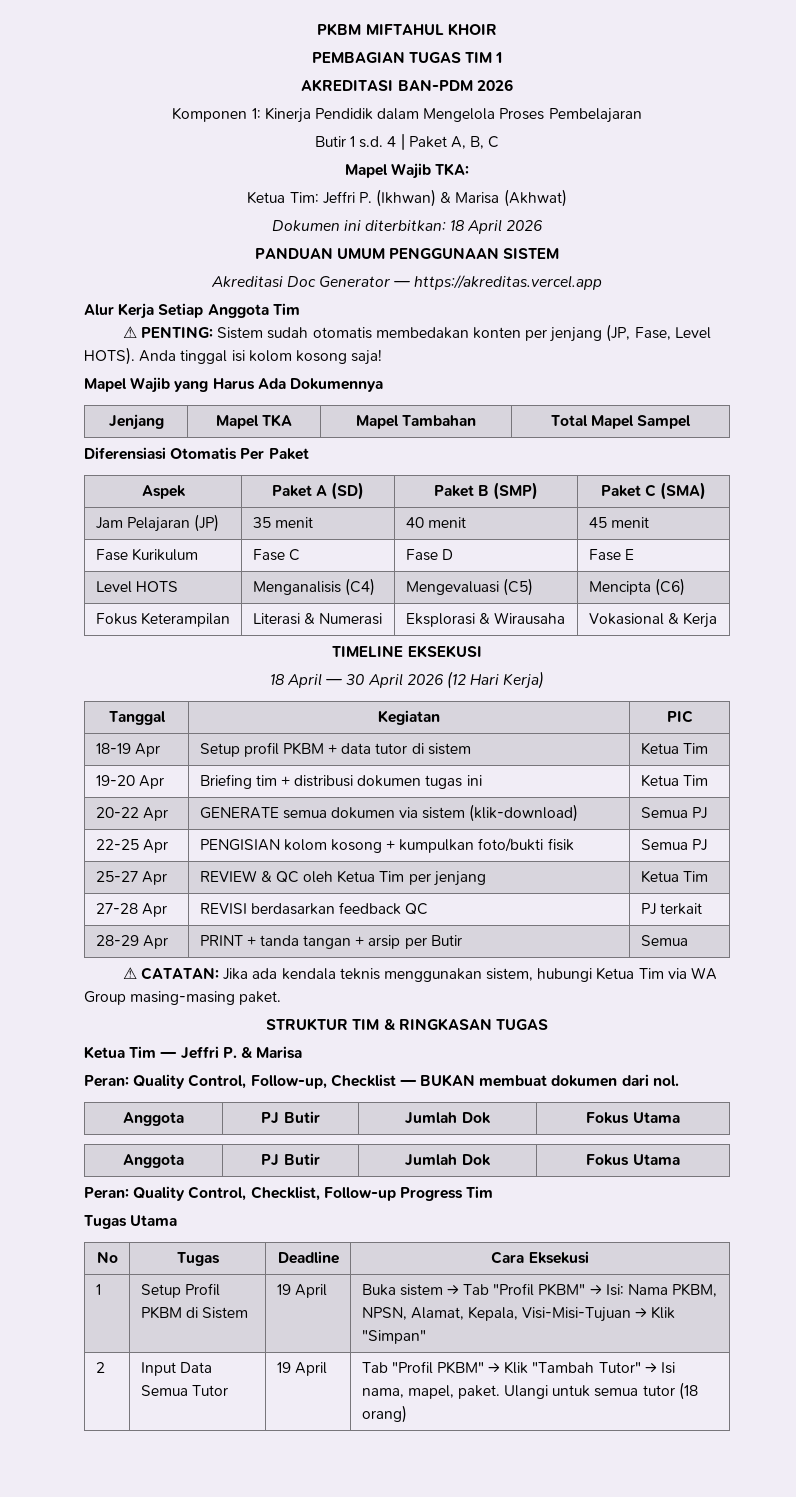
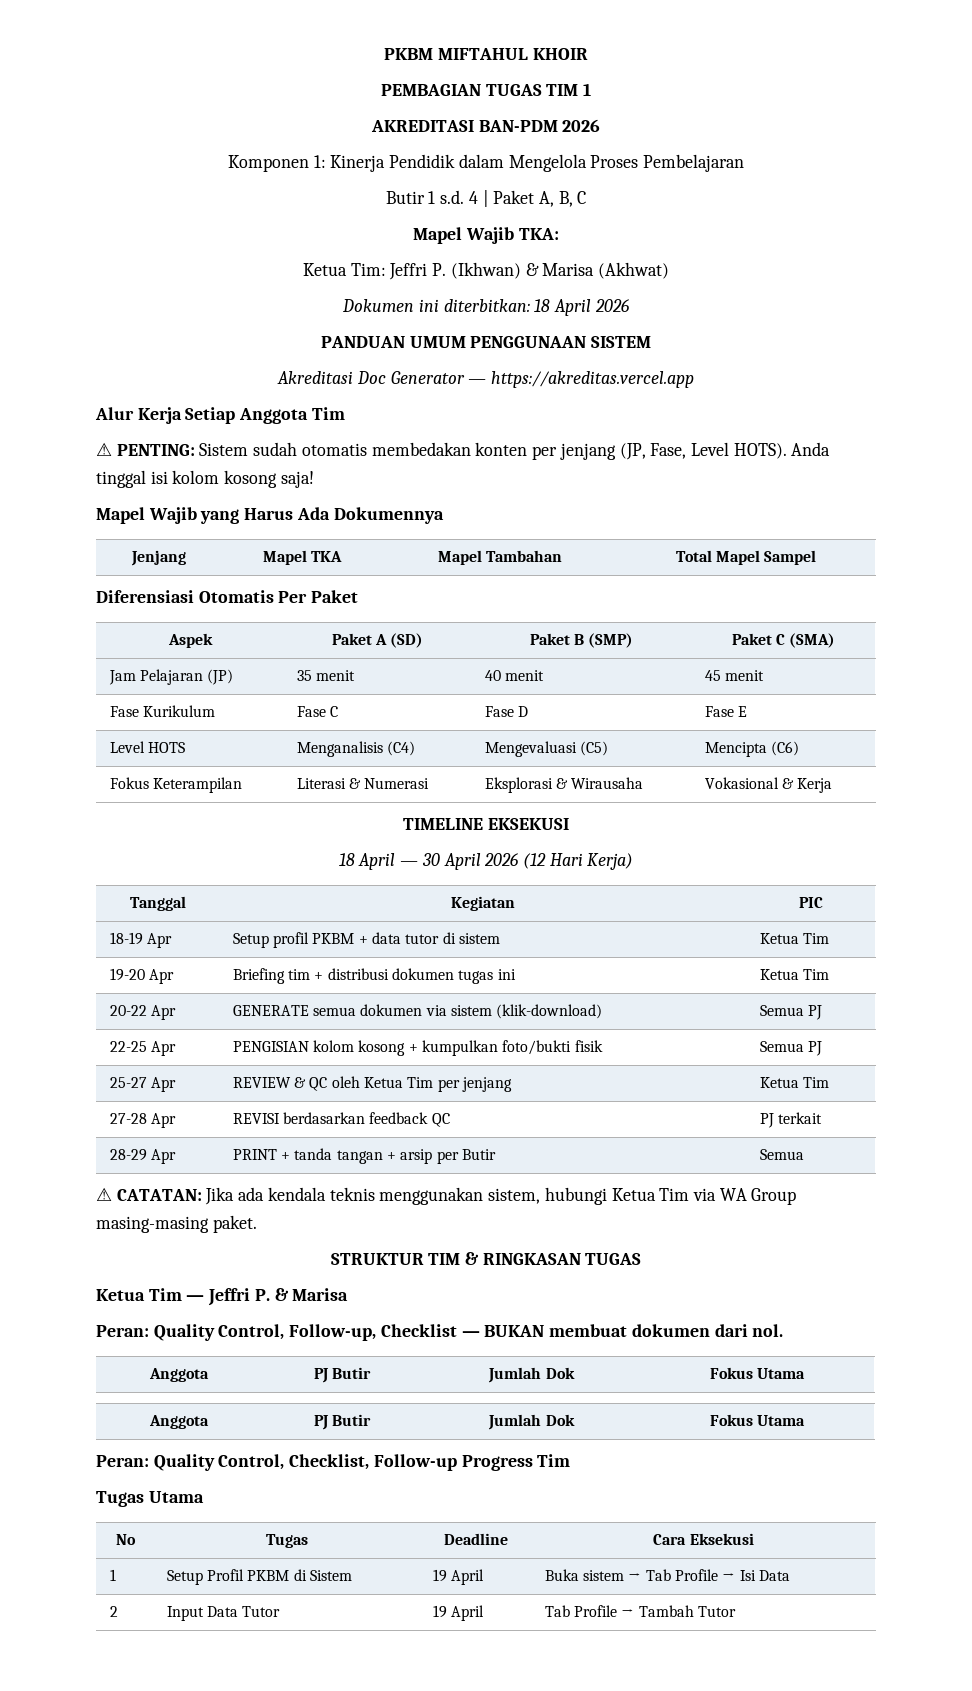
[493,1283,718,1297] [361,1306,676,1322] [361,1330,426,1344] "Profil PKBM" → Isi: Nama PKBM, NPSN, Alamat, Kepala, Visi-Misi-Tujuan → Klik "Simpan" -> [675,1569,791,1581] Profile → Isi Data
[140,1385,188,1396] Semua -> (239, 1611) none
[391,1361,676,1374] [361,1382,698,1400] [361,1405,407,1423] "Profil PKBM" → Klik "Tambah Tutor" → Isi nama, mapel, paket. Ulangi untuk semua tutor (18 orang) -> [574,1605,737,1617] Profile → Tambah Tutor

